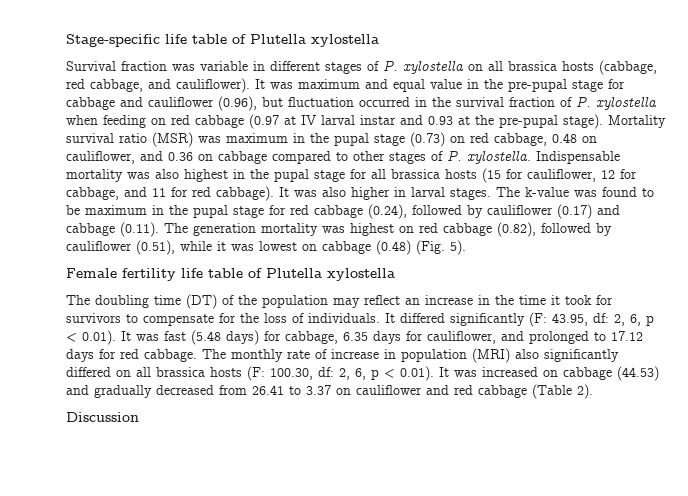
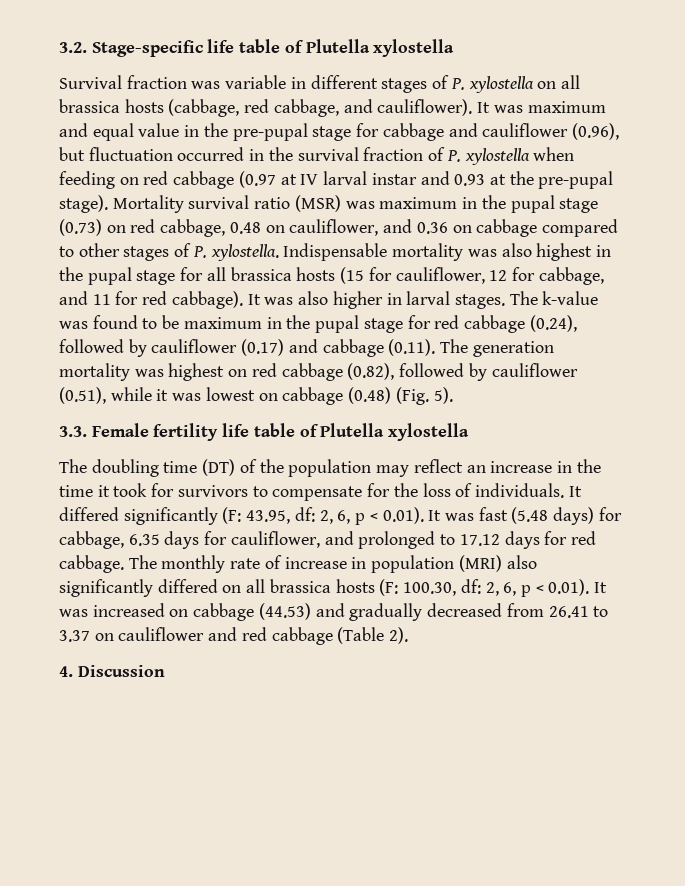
(66, 40) none -> [59,42,87,53] 3.2.
(466, 247) none -> [59,426,87,437] 3.3.
(593, 391) none -> [59,666,73,677] 4.

